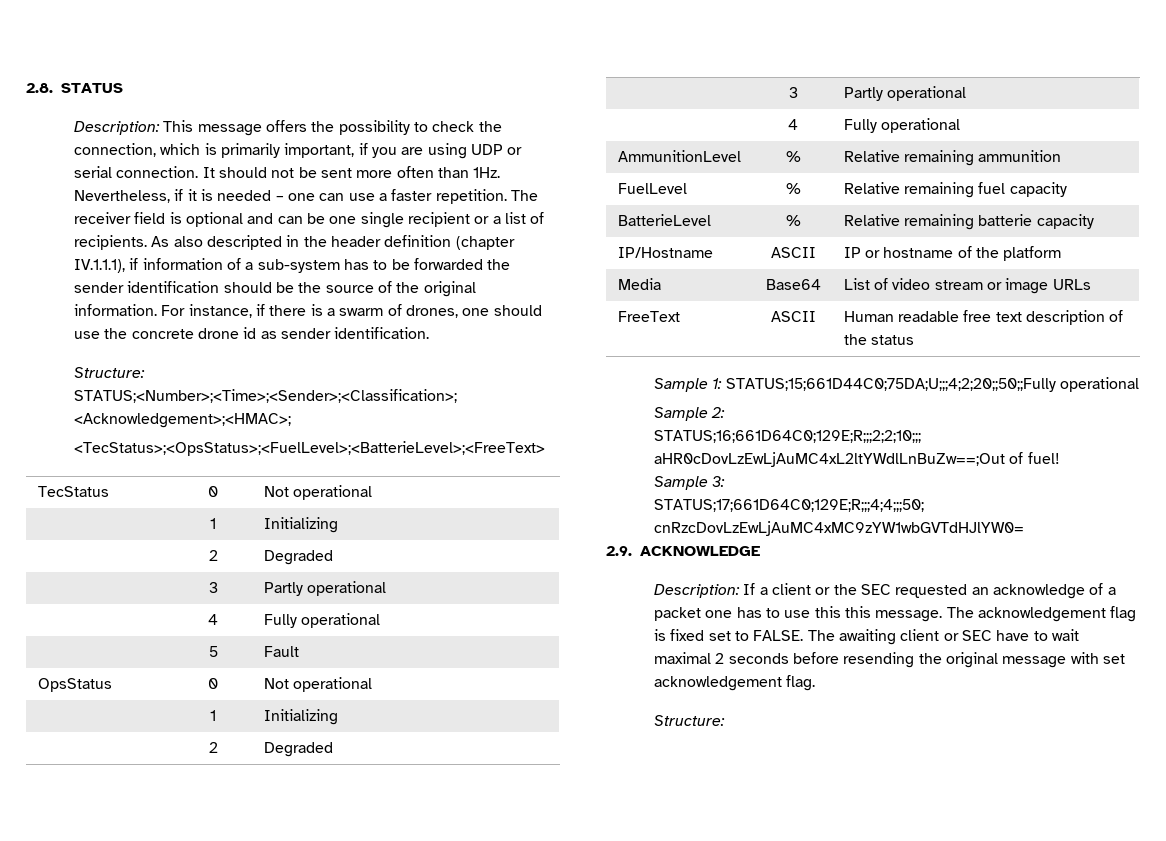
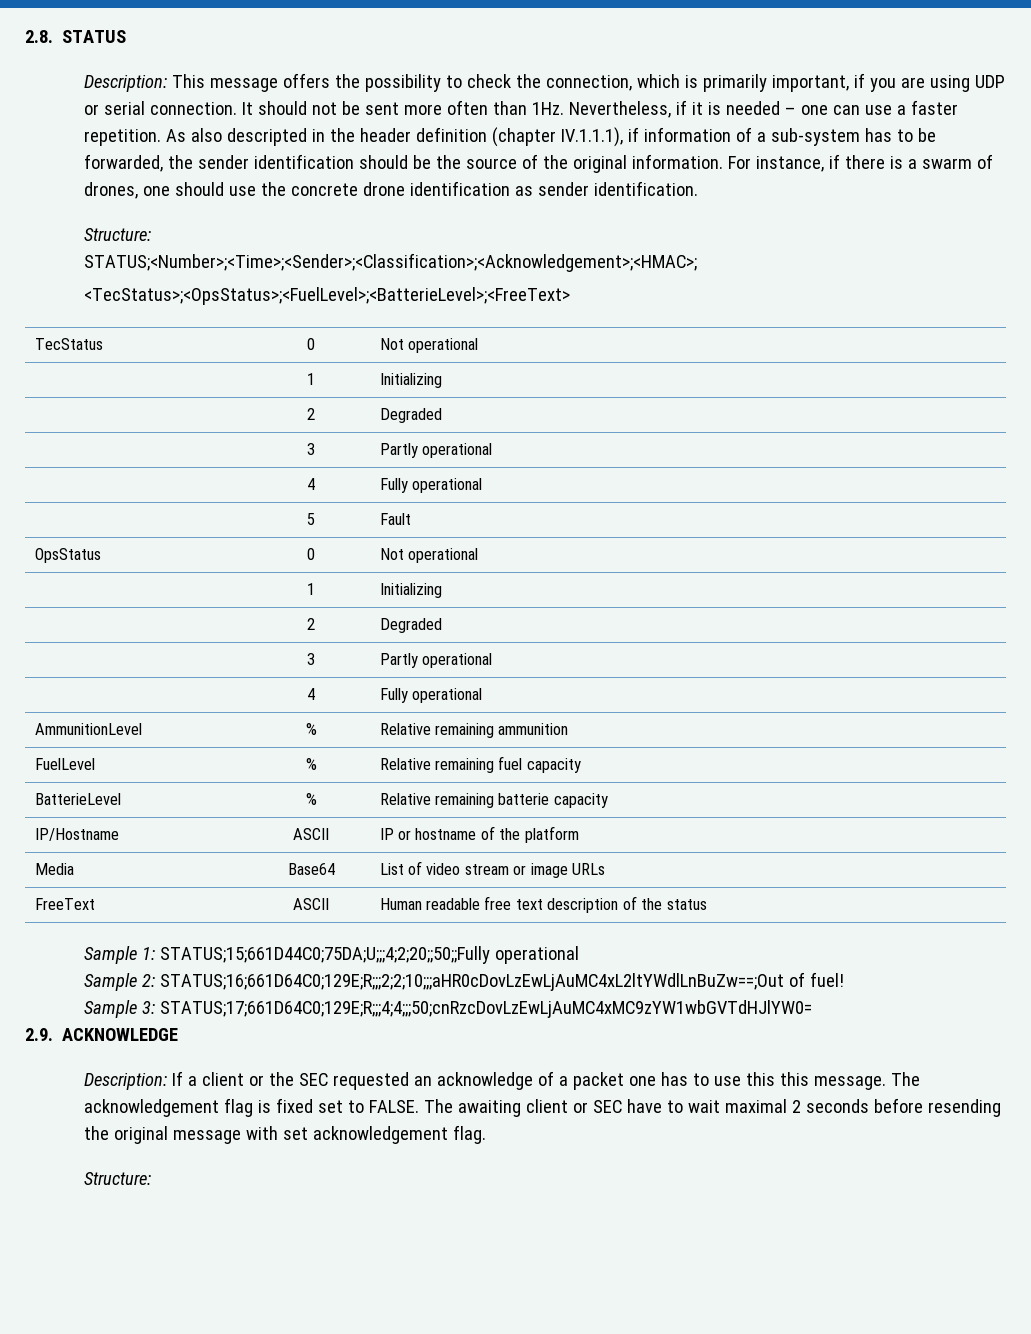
[510,190,538,201] [73,212,545,228] [73,235,147,250] The receiver field is optional and can be one single recipient or a list of recipients. -> (161, 137) none
[413,258,483,270] forwarded -> [83,154,163,172] forwarded,
[243,327,257,339] id -> [409,181,510,196] identification

